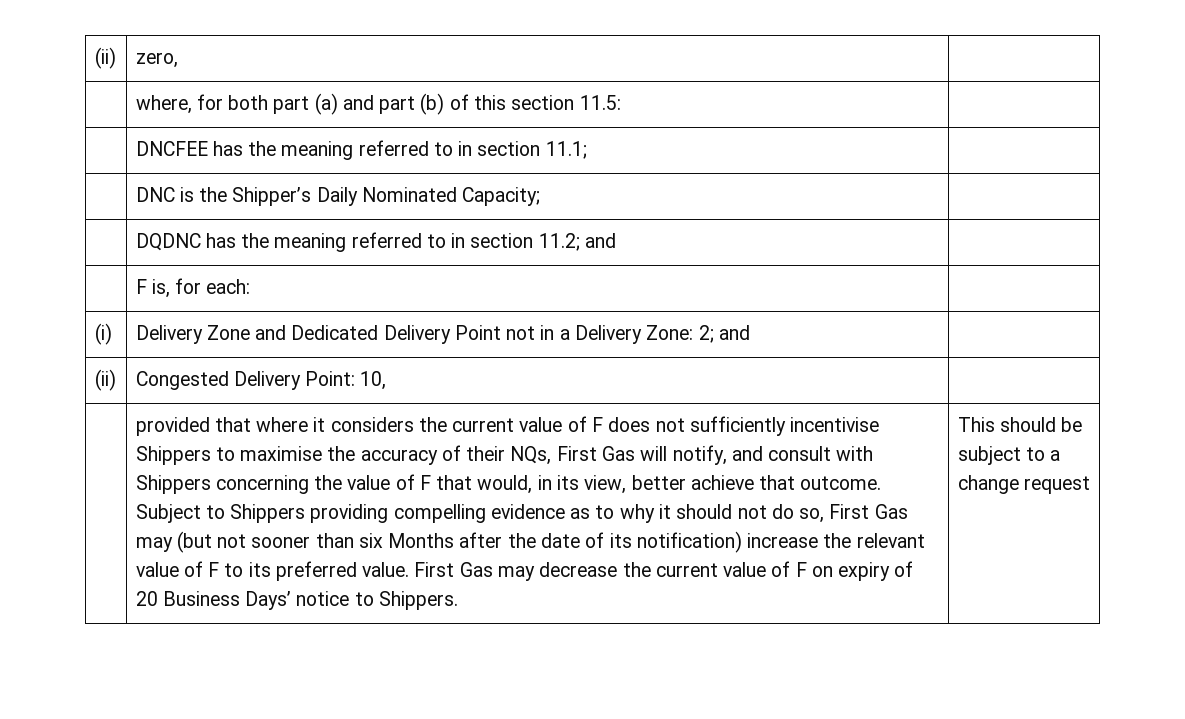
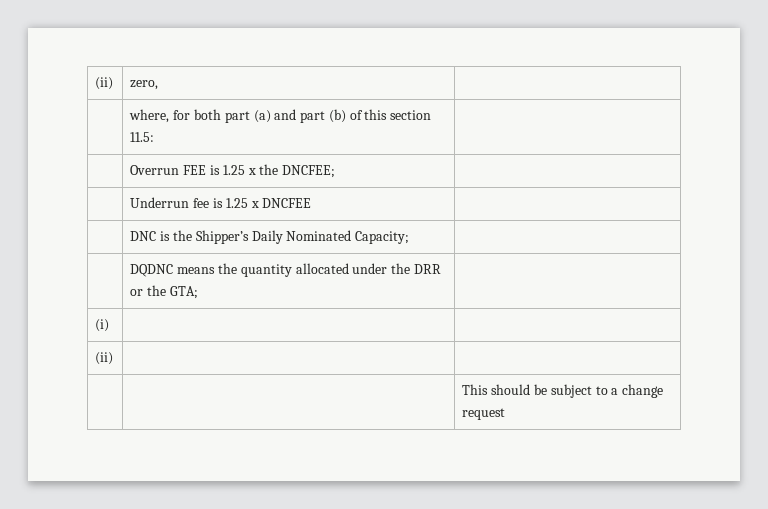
[135,140,587,160] DNCFEE has the meaning referred to in section 11.1; -> [130,164,336,178] [130,197,312,208] Overrun FEE is 1.25 x the DNCFEE; | // | Underrun fee is 1.25 x DNCFEE
[205,232,617,252] [135,278,251,298] [94,323,112,345] [135,325,750,344] [94,369,116,391] [135,371,387,390] [135,416,880,436] [135,445,874,465] [135,474,882,494] [135,504,908,523] [135,531,925,553] [135,561,914,581] [135,591,458,610] has the meaning referred to in section 11.2; and | // | F is, for each: | // (i) | Delivery Zone and Dedicated Delivery Point not in a Delivery Zone: 2; and | // (ii) | Congested Delivery Point: 10, | // | provided that where it considers the current value of F does not sufficiently incentivise Shippers to maximise the accuracy of their NQs, First Gas will notify, and consult with Shippers concerning the value of F that would, in its view, better achieve that outcome. Subject to Shippers providing compelling evidence as to why it should not do so, First Gas may (but not sooner than six Months after the date of its notification) increase the relevant value of F to its preferred value. First Gas may decrease the current value of F on expiry of 20 Business Days’ notice to Shippers. -> [177,263,441,277] [130,285,199,299] [95,319,110,332] [95,352,114,365] means the quantity allocated under the DRR or the GTA; | // (i) | | // (ii) | | // |

